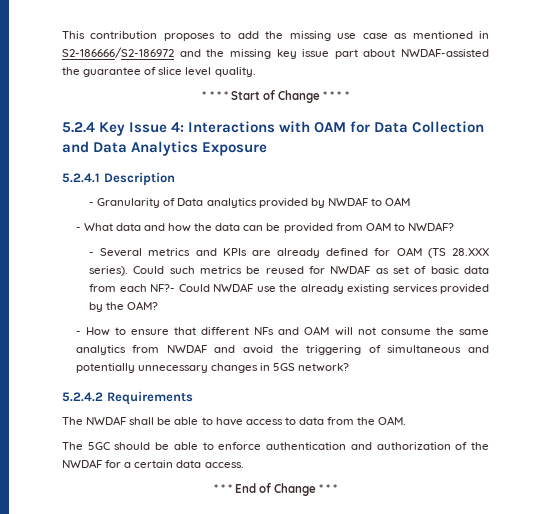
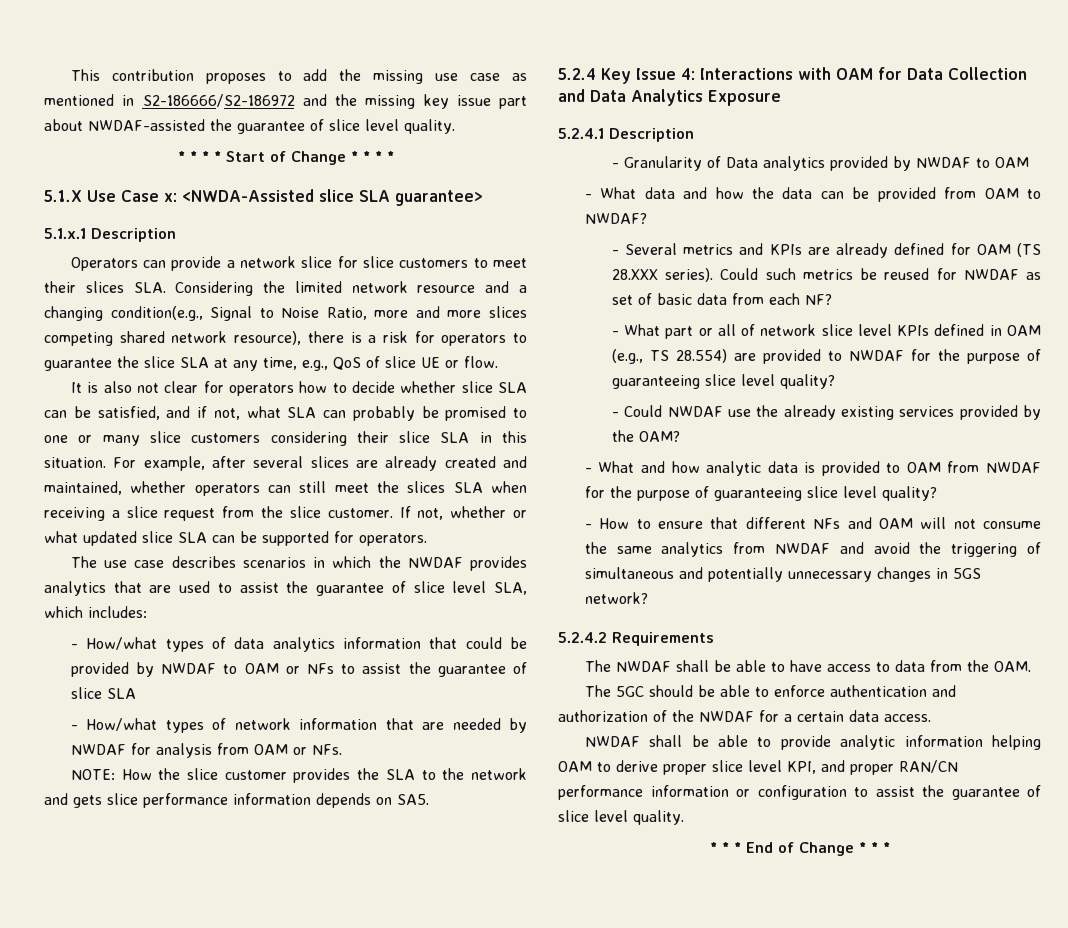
(349, 95) none -> [44,189,483,206] [44,228,176,242] [70,256,527,271] [44,281,527,296] [44,306,527,321] [44,331,527,346] [44,356,498,371] [70,381,528,396] [44,406,527,421] [44,431,527,446] [44,456,527,471] [44,481,527,496] [44,506,527,521] [44,531,427,546] [70,556,527,571] [44,581,527,596] [44,606,147,618] [70,637,527,652] [70,662,527,677] [70,687,136,699] [70,718,527,733] [70,743,342,758] [70,768,527,783] [44,793,429,808] // 5.1.X Use Case x: <NWDA-Assisted slice SLA guarantee> // 5.1.x.1 Description // Operators can provide a network slice for slice customers to meet their slices SLA. Considering the limited network resource and a changing condition(e.g., Signal to Noise Ratio, more and more slices competing shared network resource), there is a risk for operators to guarantee the slice SLA at any time, e.g., QoS of slice UE or flow. // It is also not clear for operators how to decide whether slice SLA can be satisfied, and if not, what SLA can probably be promised to one or many slice customers considering their slice SLA in this situation. For example, after several slices are already created and maintained, whether operators can still meet the slices SLA when receiving a slice request from the slice customer. If not, whether or what updated slice SLA can be supported for operators. // The use case describes scenarios in which the NWDAF provides analytics that are used to assist the guarantee of slice level SLA, which includes: // - How/what types of data analytics information that could be provided by NWDAF to OAM or NFs to assist the guarantee of slice SLA // - How/what types of network information that are needed by NWDAF for analysis from OAM or NFs. // NOTE: How the slice customer provides the SLA to the network and gets slice performance information depends on SA5.
[150,284,176,292] NF?- -> [804,294,832,305] [611,324,1041,339] [611,349,1041,364] [611,374,835,389] [611,412,619,417] NF? // - What part or all of network slice level KPIs defined in OAM (e.g., TS 28.554) are provided to NWDAF for the purpose of guaranteeing slice level quality? // -
(159, 305) none -> [584,461,1041,476] [584,486,937,501] // - What and how analytic data is provided to OAM from NWDAF for the purpose of guaranteeing slice level quality?
(244, 465) none -> [584,735,1041,750] [558,760,958,775] [558,785,1041,800] [558,810,684,825] // NWDAF shall be able to provide analytic information helping OAM to derive proper slice level KPI, and proper RAN/CN performance information or configuration to assist the guarantee of slice level quality.

